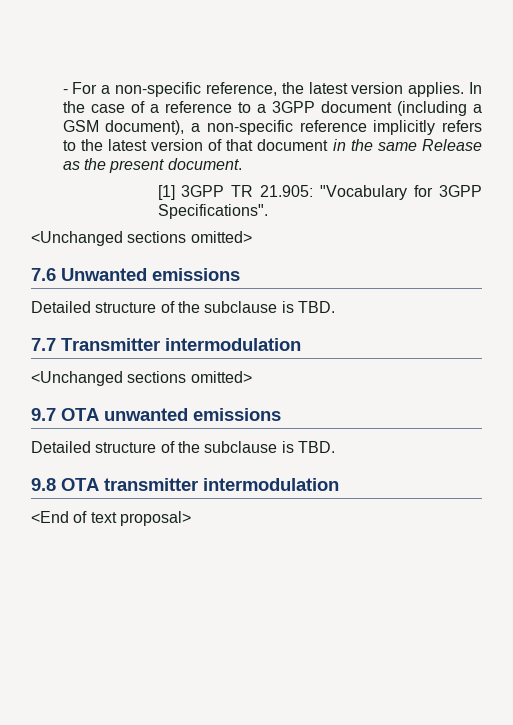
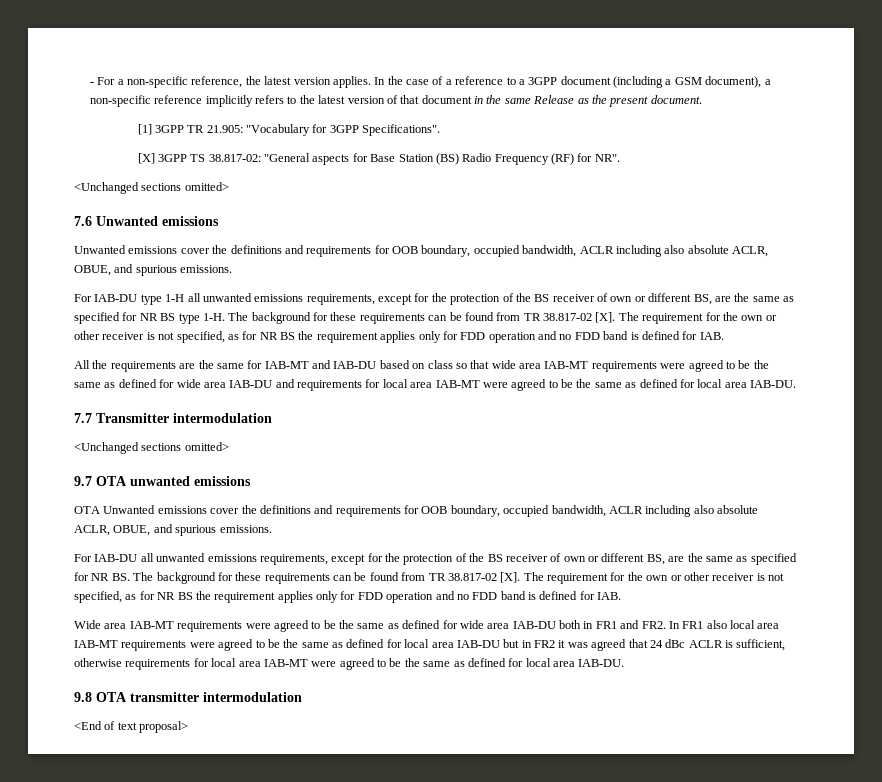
(268, 211) none -> [137,153,620,165] // [X] 3GPP TS 38.817-02: "General aspects for Base Station (BS) Radio Frequency (RF) for NR".
[31,301,335,313] Detailed structure of the subclause is TBD. -> [74,245,768,257] [74,264,233,276] [74,293,794,305] [74,312,777,324] [74,331,724,343] [74,360,769,372] [74,379,796,391] Unwanted emissions cover the definitions and requirements for OOB boundary, occupied bandwidth, ACLR including also absolute ACLR, OBUE, and spurious emissions. // For IAB-DU type 1-H all unwanted emissions requirements, except for the protection of the BS receiver of own or different BS, are the same as specified for NR BS type 1-H. The background for these requirements can be found from TR 38.817-02 [X]. The requirement for the own or other receiver is not specified, as for NR BS the requirement applies only for FDD operation and no FDD band is defined for IAB. // All the requirements are the same for IAB-MT and IAB-DU based on class so that wide area IAB-MT requirements were agreed to be the same as defined for wide area IAB-DU and requirements for local area IAB-MT were agreed to be the same as defined for local area IAB-DU.
[31,441,335,453] Detailed structure of the subclause is TBD. -> [74,505,758,517] [74,524,272,536] [74,553,797,565] [74,572,784,584] [74,591,622,603] [74,620,780,632] [74,639,786,651] [74,658,625,670] OTA Unwanted emissions cover the definitions and requirements for OOB boundary, occupied bandwidth, ACLR including also absolute ACLR, OBUE, and spurious emissions. // For IAB-DU all unwanted emissions requirements, except for the protection of the BS receiver of own or different BS, are the same as specified for NR BS. The background for these requirements can be found from TR 38.817-02 [X]. The requirement for the own or other receiver is not specified, as for NR BS the requirement applies only for FDD operation and no FDD band is defined for IAB. // Wide area IAB-MT requirements were agreed to be the same as defined for wide area IAB-DU both in FR1 and FR2. In FR1 also local area IAB-MT requirements were agreed to be the same as defined for local area IAB-DU but in FR2 it was agreed that 24 dBc ACLR is sufficient, otherwise requirements for local area IAB-MT were agreed to be the same as defined for local area IAB-DU.

